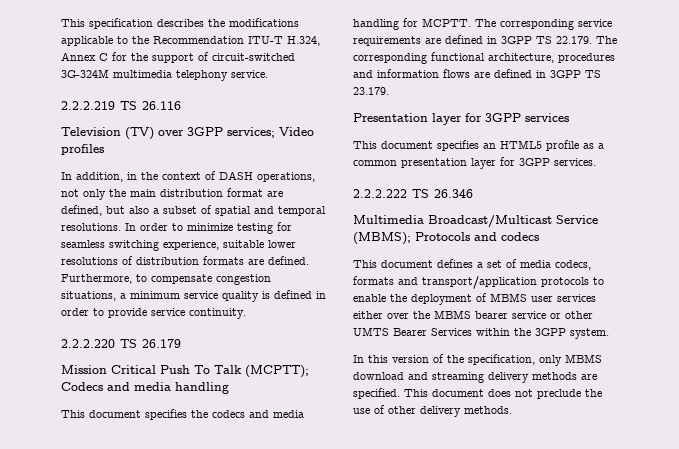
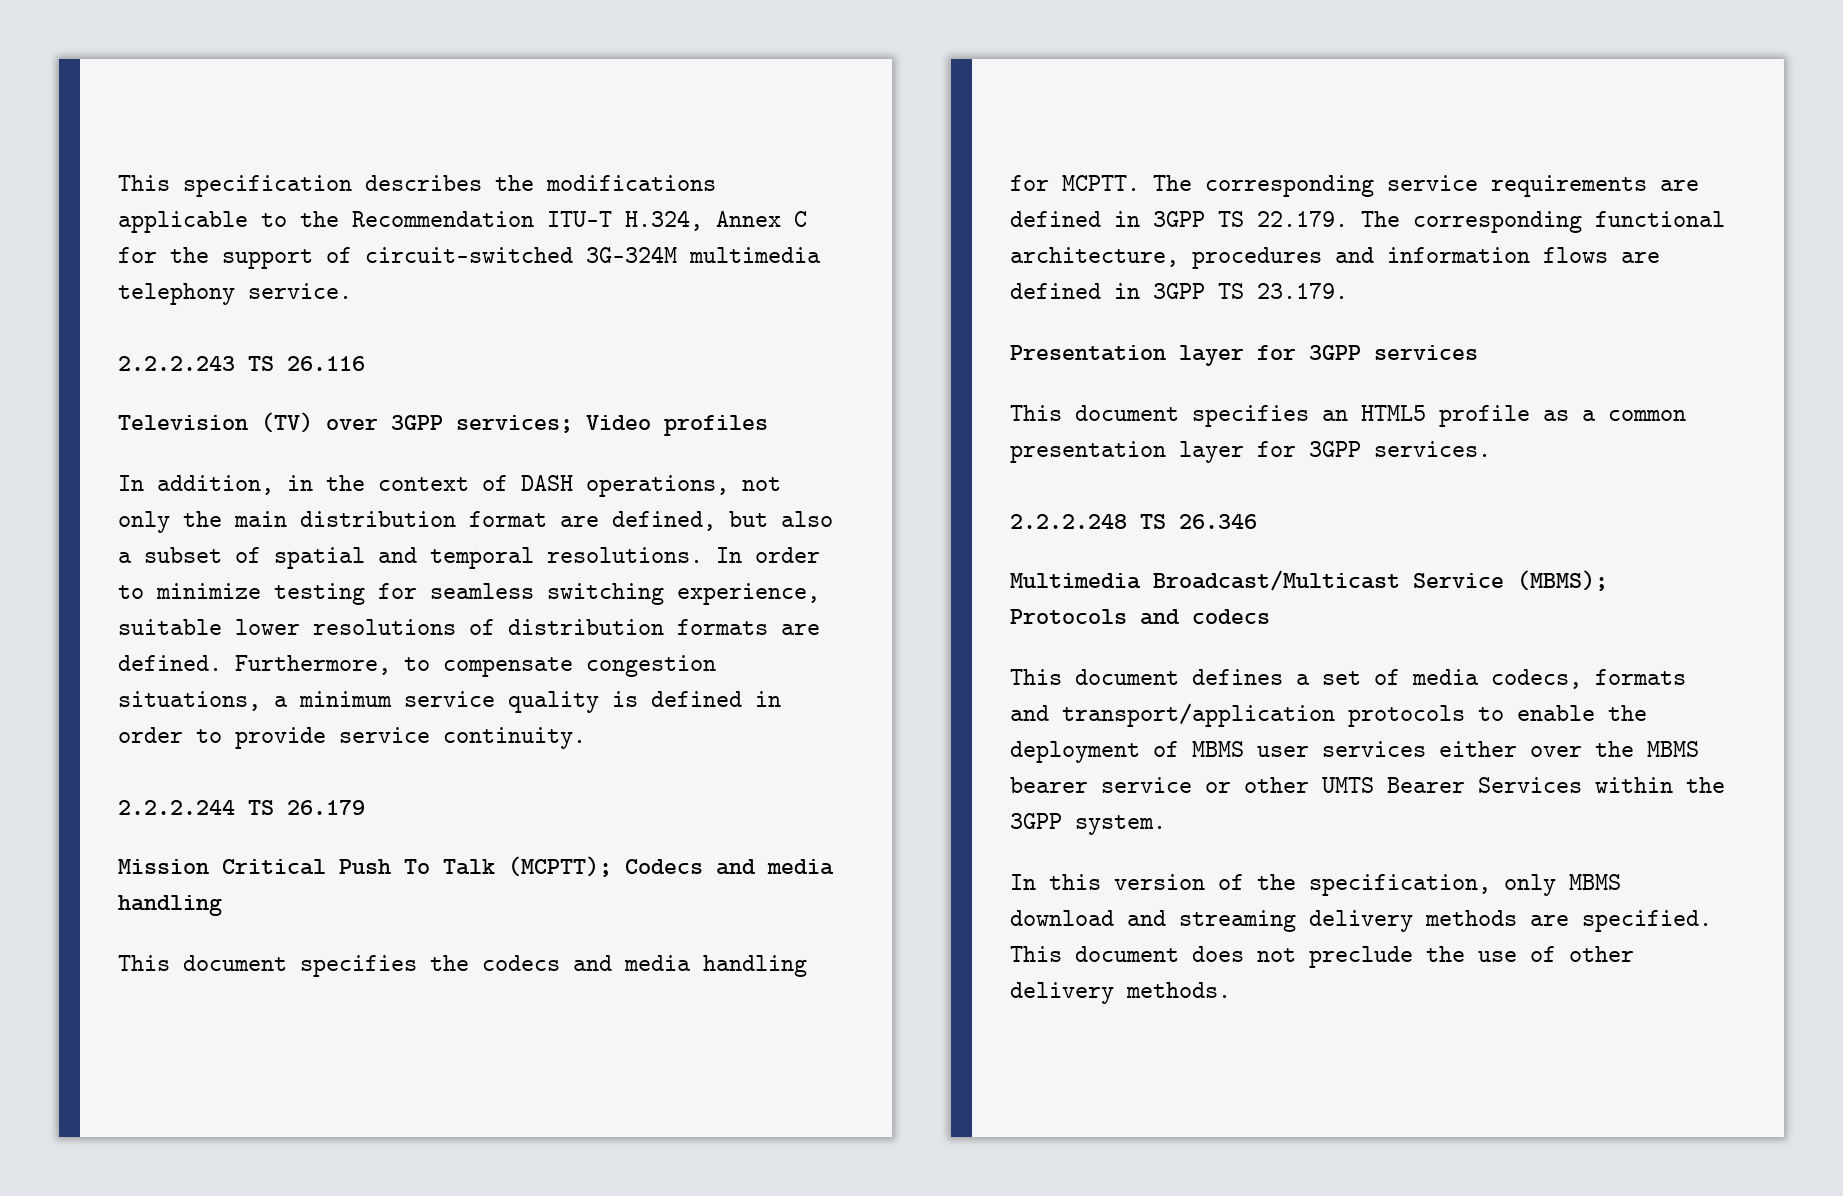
[61,101,115,110] 2.2.2.219 -> [118,356,235,371] 2.2.2.243
[61,339,115,348] 2.2.2.220 -> [118,800,235,815] 2.2.2.244
[353,189,407,198] 2.2.2.222 -> [1010,514,1127,529] 2.2.2.248

